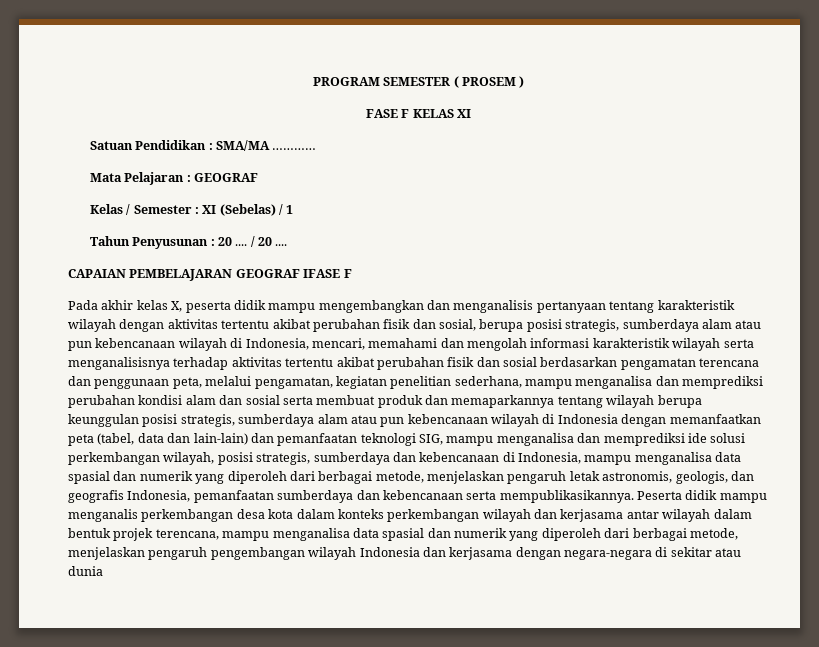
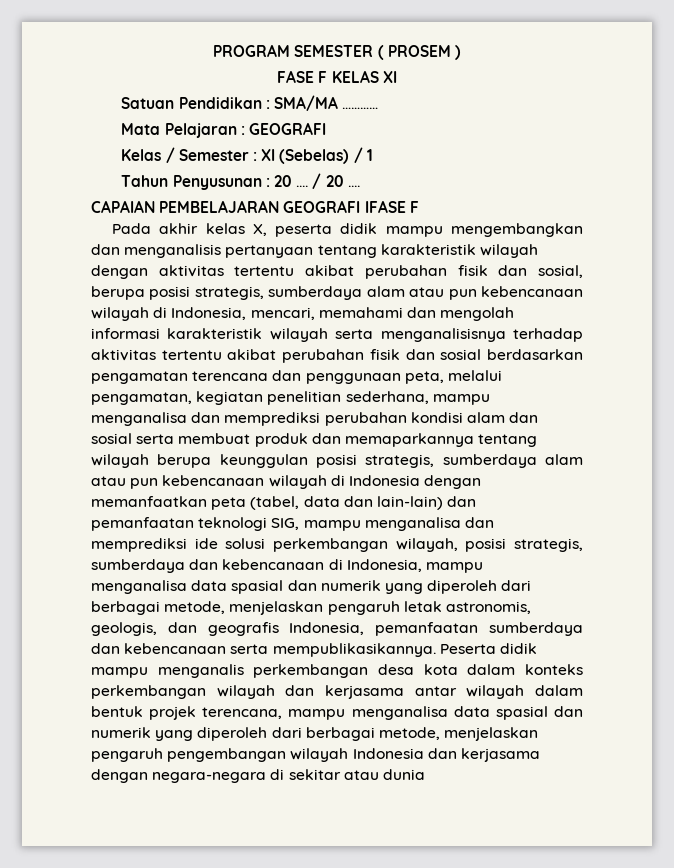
[193,173,258,182] GEOGRAF -> [248,122,326,135] GEOGRAFI
[235,269,300,278] GEOGRAF -> [283,200,361,213] GEOGRAFI

